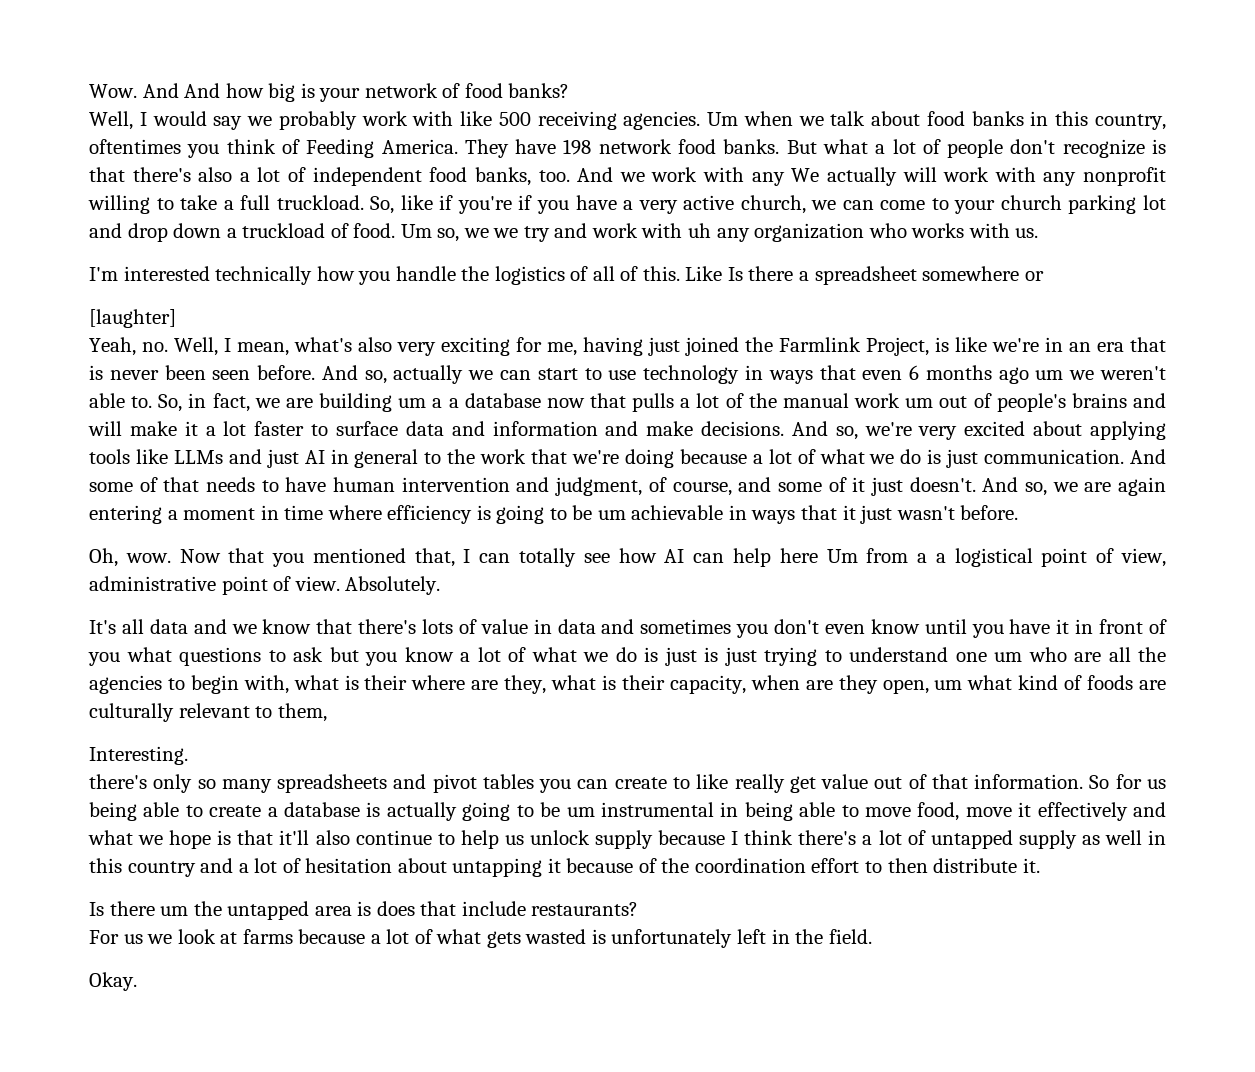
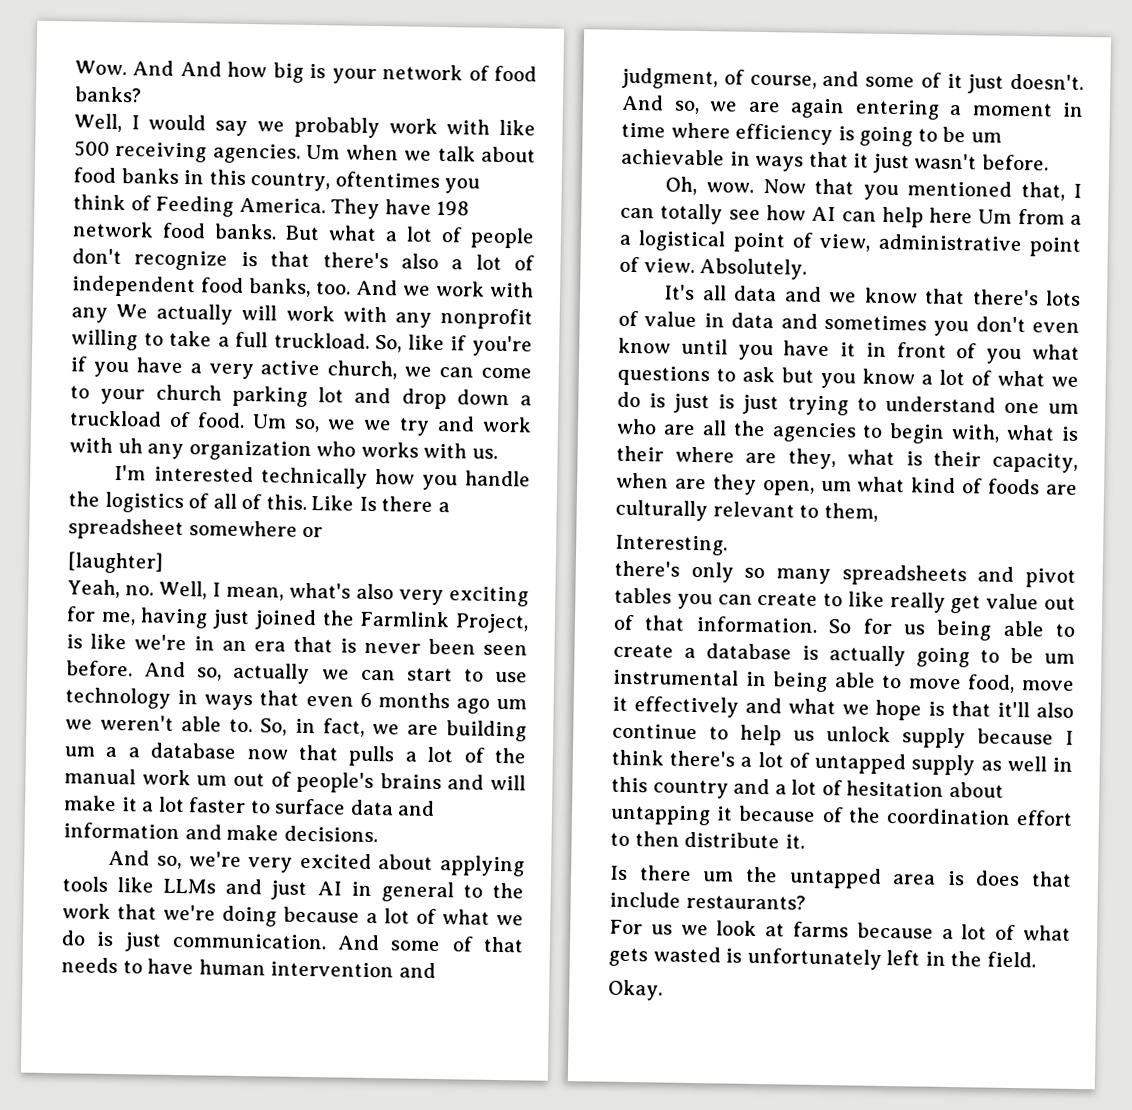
(785, 428) none -> (378, 834) //

